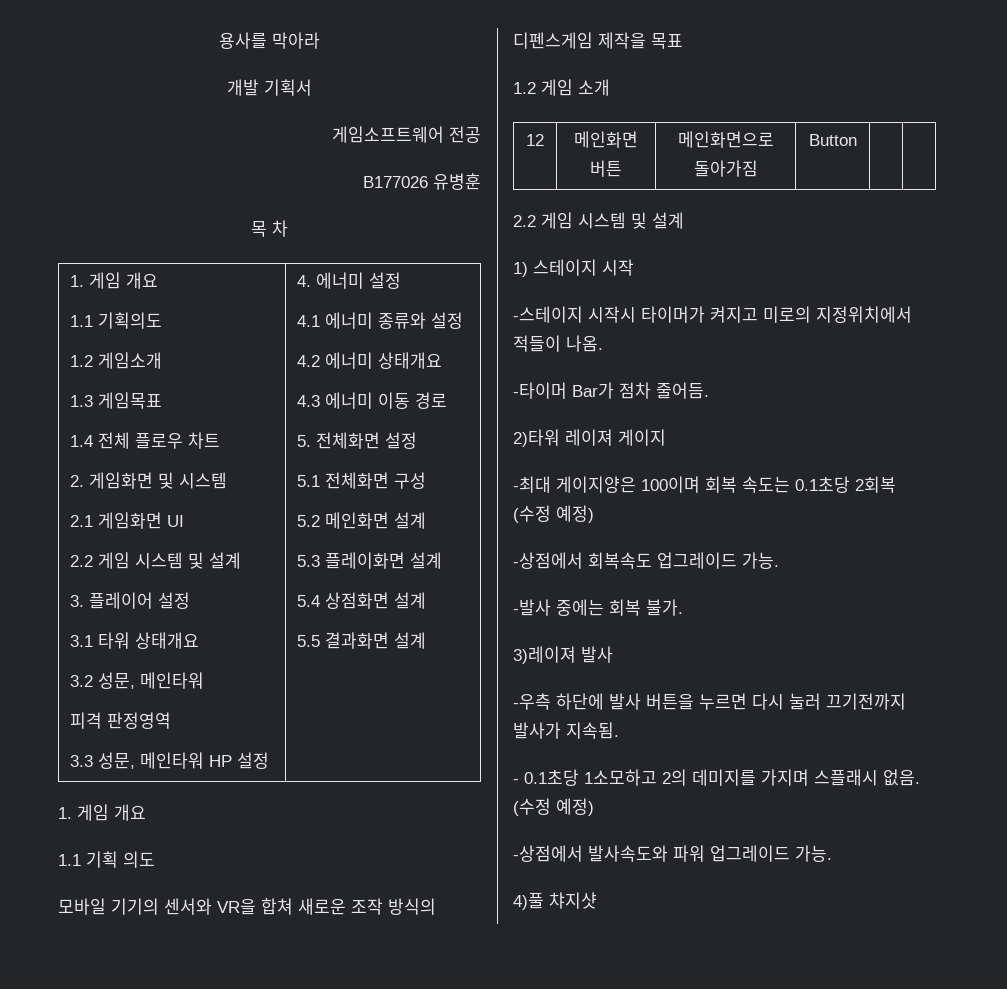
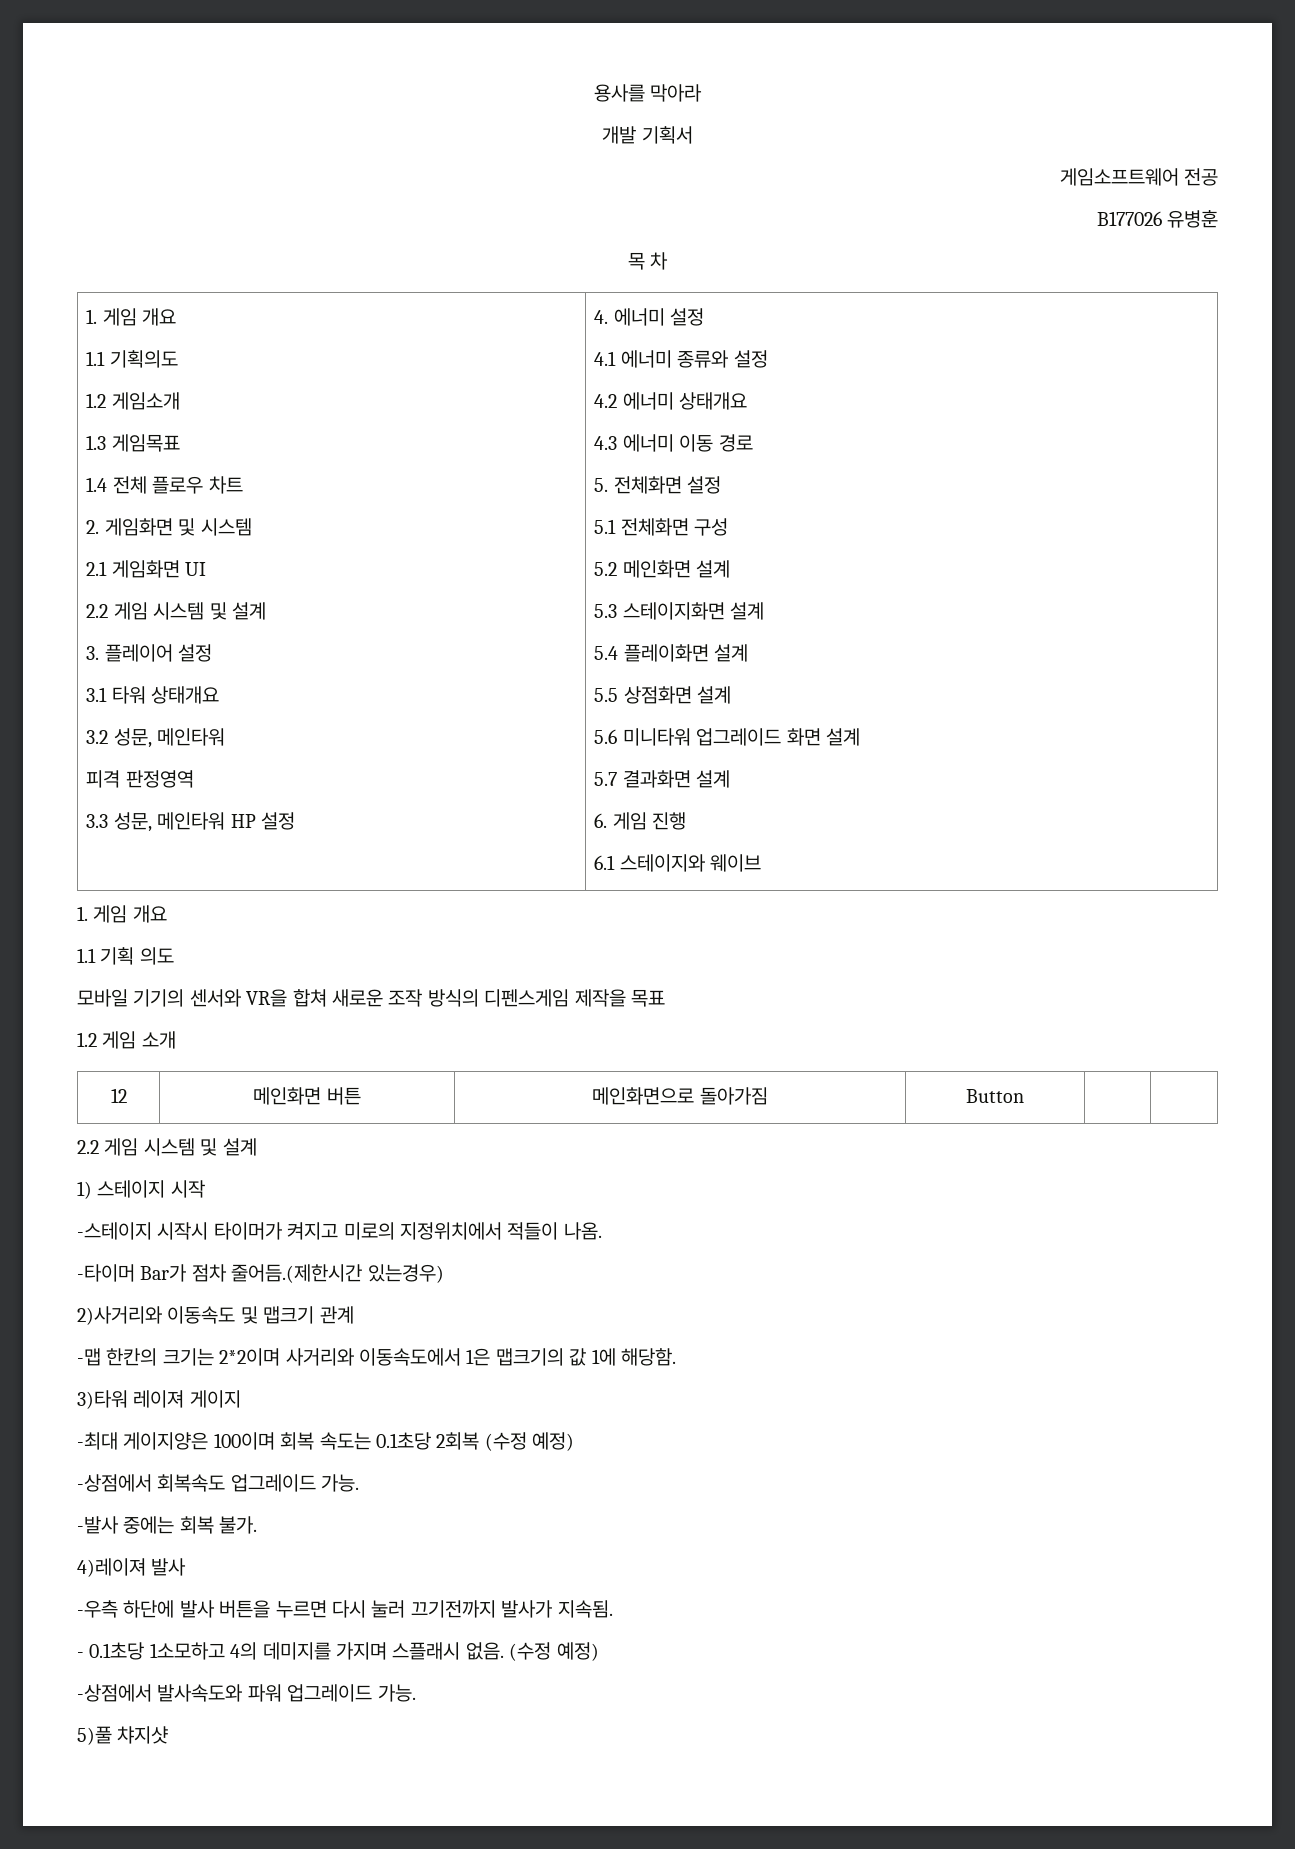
(321, 561) none -> [622,602,765,620] [594,646,619,660] 스테이지화면 설계 // 5.4
[297,595,321,607] 5.4 -> [594,688,619,702] 5.5
[297,632,427,649] 5.5 결과화면 설계 -> [594,728,861,746] [594,770,731,788] [594,812,687,830] [594,854,762,872] 5.6 미니타워 업그레이드 화면 설계 // 5.7 결과화면 설계 // 6. 게임 진행 // 6.1 스테이지와 웨이브
[656,382,709,399] [513,429,560,447] 줄어듬. // 2)타워 -> [231,1264,444,1283] [77,1306,354,1325] [77,1348,676,1366] [77,1390,128,1409] 줄어듬.(제한시간 있는경우) // 2)사거리와 이동속도 및 맵크기 관계 // -맵 한칸의 크기는 2*2이며 사거리와 이동속도에서 1은 맵크기의 값 1에 해당함. // 3)타워
[513,646,576,664] 3)레이져 -> [77,1558,146,1577] 4)레이져
[662,769,687,786] 2의 -> [230,1642,258,1660] 4의
[513,892,544,910] 4)풀 -> [77,1726,112,1745] 5)풀

